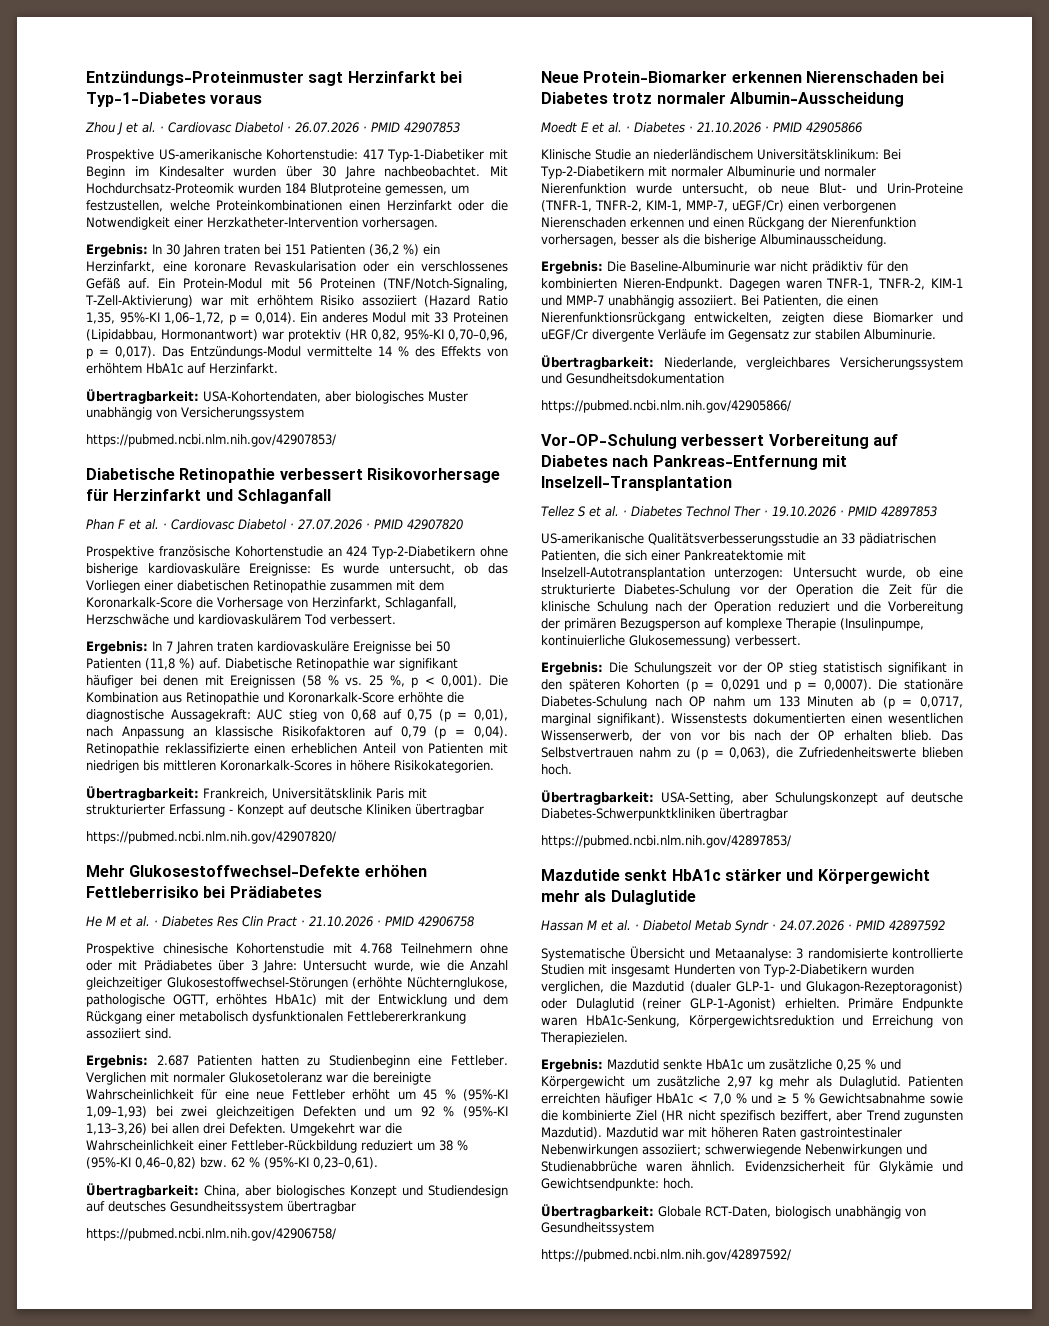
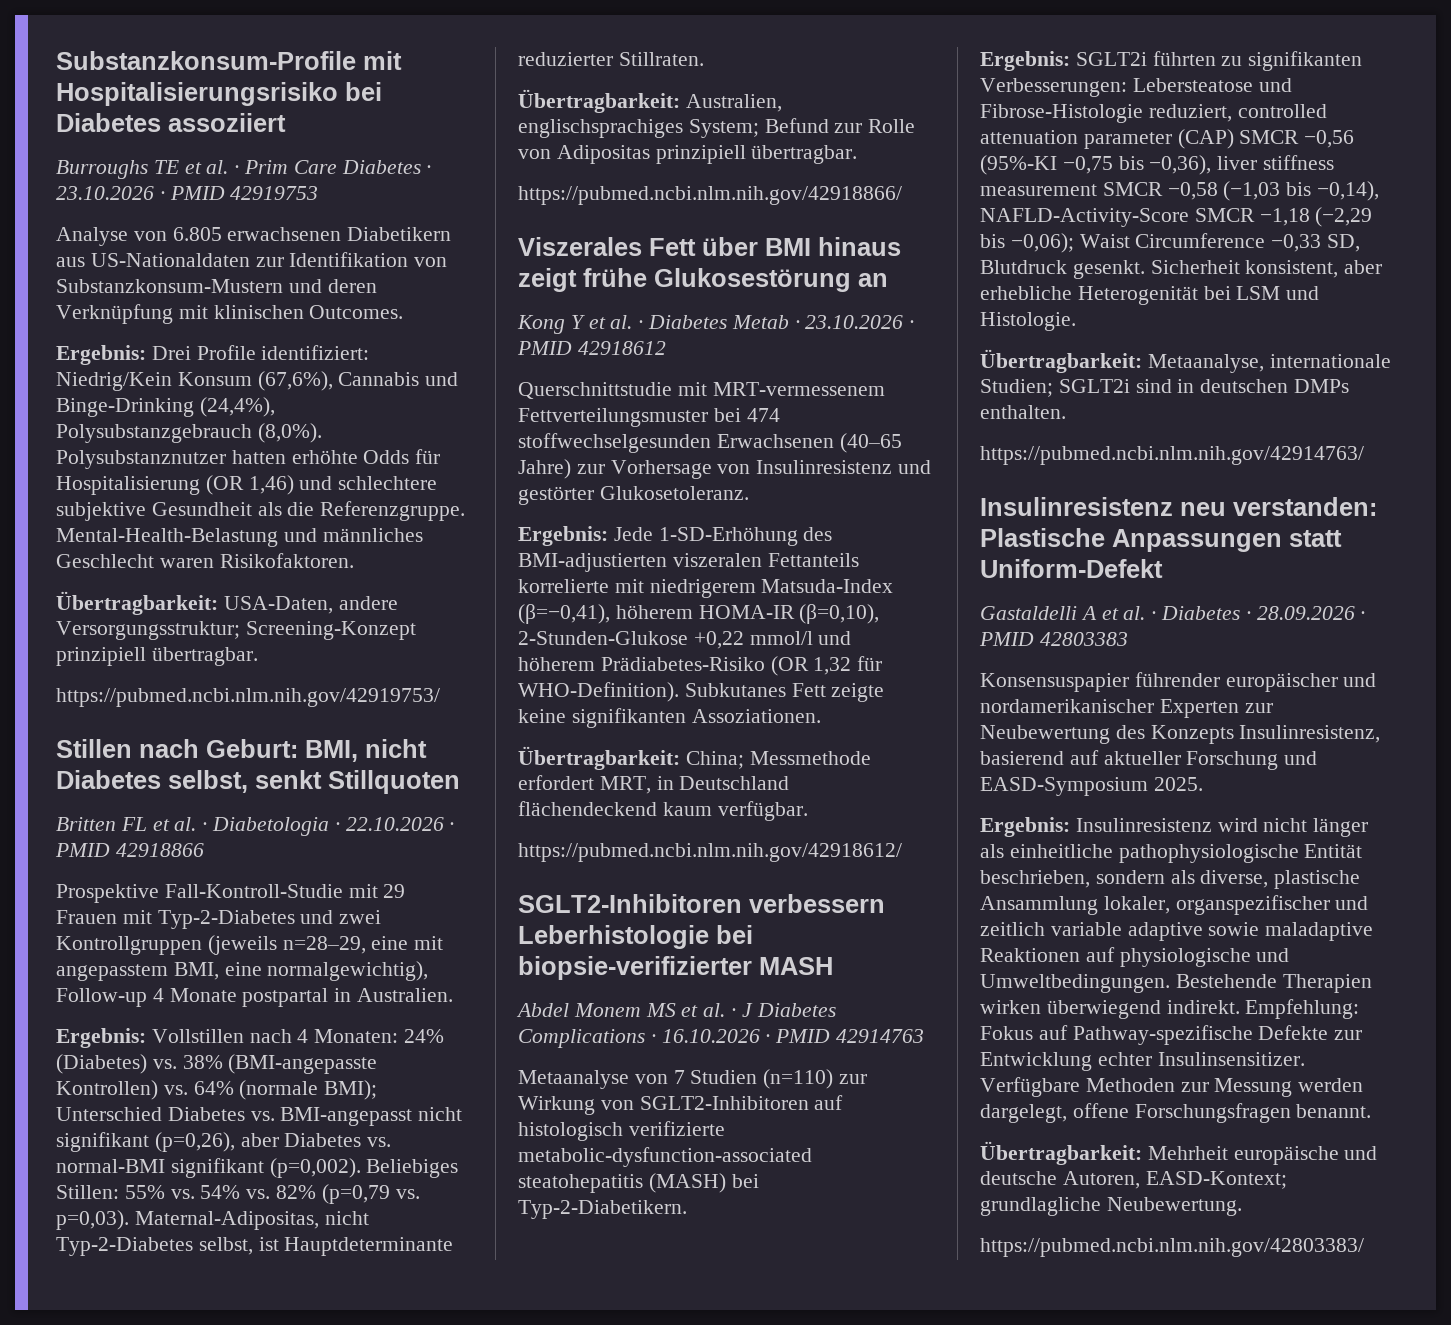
[86,71,462,86] [86,92,263,107] [85,122,460,135] [86,149,508,162] [86,166,508,179] [86,183,469,196] [86,200,509,212] [86,217,438,230] [86,244,440,257] [86,261,508,273] [86,278,508,291] [85,295,509,308] [86,312,508,325] [86,329,508,342] [86,346,508,359] [86,363,278,374] [86,389,468,404] [86,407,304,420] [86,434,336,447] [86,468,500,483] [86,489,331,504] [86,519,463,530] [86,546,508,559] [86,563,508,576] [86,580,444,593] [86,597,457,610] [86,614,396,625] [86,641,450,654] [86,658,458,671] [86,675,509,688] [86,692,464,705] [86,709,509,722] [86,726,508,739] [86,743,509,756] [86,760,494,773] [86,786,427,801] [86,804,484,817] [86,831,336,844] [86,865,427,877] [86,886,322,898] [86,916,474,927] [86,943,509,956] [86,960,508,973] [86,977,509,990] [86,994,508,1007] [86,1011,466,1024] [86,1028,172,1039] [86,1055,509,1068] [86,1072,431,1085] [86,1089,509,1101] [86,1106,509,1119] [86,1123,402,1136] [86,1140,468,1153] [86,1157,378,1169] [86,1183,508,1198] [86,1201,356,1214] [86,1228,336,1241] [541,71,945,83] [541,92,904,107] [541,122,589,133] Entzündungs-Proteinmuster sagt Herzinfarkt bei Typ-1-Diabetes voraus // Zhou J et al. · Cardiovasc Diabetol · 26.07.2026 · PMID 42907853 // Prospektive US-amerikanische Kohortenstudie: 417 Typ-1-Diabetiker mit Beginn im Kindesalter wurden über 30 Jahre nachbeobachtet. Mit Hochdurchsatz-Proteomik wurden 184 Blutproteine gemessen, um festzustellen, welche Proteinkombinationen einen Herzinfarkt oder die Notwendigkeit einer Herzkatheter-Intervention vorhersagen. // Ergebnis: In 30 Jahren traten bei 151 Patienten (36,2 %) ein Herzinfarkt, eine koronare Revaskularisation oder ein verschlossenes Gefäß auf. Ein Protein-Modul mit 56 Proteinen (TNF/Notch-Signaling, T-Zell-Aktivierung) war mit erhöhtem Risiko assoziiert (Hazard Ratio 1,35, 95%-KI 1,06–1,72, p = 0,014). Ein anderes Modul mit 33 Proteinen (Lipidabbau, Hormonantwort) war protektiv (HR 0,82, 95%-KI 0,70–0,96, p = 0,017). Das Entzündungs-Modul vermittelte 14 % des Effekts von erhöhtem HbA1c auf Herzinfarkt. // Übertragbarkeit: USA-Kohortendaten, aber biologisches Muster unabhängig von Versicherungssystem // https://pubmed.ncbi.nlm.nih.gov/42907853/ // Diabetische Retinopathie verbessert Risikovorhersage für Herzinfarkt und Schlaganfall // Phan F et al. · Cardiovasc Diabetol · 27.07.2026 · PMID 42907820 // Prospektive französische Kohortenstudie an 424 Typ-2-Diabetikern ohne bisherige kardiovaskuläre Ereignisse: Es wurde untersucht, ob das Vorliegen einer diabetischen Retinopathie zusammen mit dem Koronarkalk-Score die Vorhersage von Herzinfarkt, Schlaganfall, Herzschwäche und kardiovaskulärem Tod verbessert. // Ergebnis: In 7 Jahren traten kardiovaskuläre Ereignisse bei 50 Patienten (11,8 %) auf. Diabetische Retinopathie war signifikant häufiger bei denen mit Ereignissen (58 % vs. 25 %, p < 0,001). Die Kombination aus Retinopathie und Koronarkalk-Score erhöhte die diagnostische Aussagekraft: AUC stieg von 0,68 auf 0,75 (p = 0,01), nach Anpassung an klassische Risikofaktoren auf 0,79 (p = 0,04). Retinopathie reklassifizierte einen erheblichen Anteil von Patienten mit niedrigen bis mittleren Koronarkalk-Scores in höhere Risikokategorien. // Übertragbarkeit: Frankreich, Universitätsklinik Paris mit strukturierter Erfassung - Konzept auf deutsche Kliniken übertragbar // https://pubmed.ncbi.nlm.nih.gov/42907820/ // Mehr Glukosestoffwechsel-Defekte erhöhen Fettleberrisiko bei Prädiabetes // He M et al. · Diabetes Res Clin Pract · 21.10.2026 · PMID 42906758 // Prospektive chinesische Kohortenstudie mit 4.768 Teilnehmern ohne oder mit Prädiabetes über 3 Jahre: Untersucht wurde, wie die Anzahl gleichzeitiger Glukosestoffwechsel-Störungen (erhöhte Nüchternglukose, pathologische OGTT, erhöhtes HbA1c) mit der Entwicklung und dem Rückgang einer metabolisch dysfunktionalen Fettlebererkrankung assoziiert sind. // Ergebnis: 2.687 Patienten hatten zu Studienbeginn eine Fettleber. Verglichen mit normaler Glukosetoleranz war die bereinigte Wahrscheinlichkeit für eine neue Fettleber erhöht um 45 % (95%-KI 1,09–1,93) bei zwei gleichzeitigen Defekten und um 92 % (95%-KI 1,13–3,26) bei allen drei Defekten. Umgekehrt war die Wahrscheinlichkeit einer Fettleber-Rückbildung reduziert um 38 % (95%-KI 0,46–0,82) bzw. 62 % (95%-KI 0,23–0,61). // Übertragbarkeit: China, aber biologisches Konzept und Studiendesign auf deutsches Gesundheitssystem übertragbar // https://pubmed.ncbi.nlm.nih.gov/42906758/ // Neue Protein-Biomarker erkennen Nierenschaden bei Diabetes trotz normaler Albumin-Ausscheidung // Moedt E -> [56,51,402,70] [56,82,382,106] [56,113,286,132] [56,160,432,179] [56,186,319,200] [56,227,452,246] [56,252,448,267] [56,279,377,293] [56,304,404,324] [56,345,370,365] [56,371,459,391] [56,397,275,417] [56,423,322,443] [56,449,441,469] [56,475,438,495] [56,501,466,521] [56,528,423,547] [56,553,354,568] [56,591,398,615] [56,621,416,640] [56,647,258,666] [56,688,440,707] [56,739,427,762] [56,770,460,794] [56,817,455,836] [55,843,204,857] [56,884,406,903] [56,910,382,929] [56,935,444,955] [56,961,429,981] [56,988,454,1007] [56,1028,445,1048] [56,1054,378,1074] [56,1080,378,1100] [56,1107,463,1126] [56,1132,392,1152] [56,1158,459,1178] [56,1184,420,1204] [56,1210,369,1230] [56,1237,454,1256] [518,52,704,66] [518,89,782,113] [518,118,916,138] [518,145,858,164] [518,186,902,205] [518,237,901,256] [518,268,888,292] [517,315,915,334] [517,341,666,355] [518,382,885,399] [518,408,780,427] [518,433,902,453] [518,459,932,479] [518,486,749,505] [518,526,833,546] [518,553,859,572] [518,579,894,598] [518,604,880,624] [518,631,852,649] [518,656,883,676] [518,682,885,702] [518,708,821,728] [518,746,871,770] [518,775,790,794] [518,801,808,821] [518,843,902,862] [518,894,885,913] [518,925,753,949] [518,956,833,980] [516,1003,836,1017] [518,1029,925,1048] [518,1069,868,1089] [518,1095,844,1115] [518,1121,725,1141] [518,1147,812,1167] [518,1173,759,1193] [518,1200,687,1219] [980,51,1363,71] [980,78,1292,97] [980,104,1327,123] [980,129,1355,149] [980,155,1335,175] [980,181,1380,201] [980,207,1373,227] [980,233,1361,253] [980,260,1383,279] [980,286,1320,305] [980,312,1076,331] [980,349,1391,373] [980,379,1350,397] [980,405,1066,419] [980,446,1364,465] [980,497,1377,516] [980,528,1342,552] [980,559,1163,578] [980,606,1097,620] Substanzkonsum-Profile mit Hospitalisierungsrisiko bei Diabetes assoziiert // Burroughs TE et al. · Prim Care Diabetes · 23.10.2026 · PMID 42919753 // Analyse von 6.805 erwachsenen Diabetikern aus US-Nationaldaten zur Identifikation von Substanzkonsum-Mustern und deren Verknüpfung mit klinischen Outcomes. // Ergebnis: Drei Profile identifiziert: Niedrig/Kein Konsum (67,6%), Cannabis und Binge-Drinking (24,4%), Polysubstanzgebrauch (8,0%). Polysubstanznutzer hatten erhöhte Odds für Hospitalisierung (OR 1,46) und schlechtere subjektive Gesundheit als die Referenzgruppe. Mental-Health-Belastung und männliches Geschlecht waren Risikofaktoren. // Übertragbarkeit: USA-Daten, andere Versorgungsstruktur; Screening-Konzept prinzipiell übertragbar. // https://pubmed.ncbi.nlm.nih.gov/42919753/ // Stillen nach Geburt: BMI, nicht Diabetes selbst, senkt Stillquoten // Britten FL et al. · Diabetologia · 22.10.2026 · PMID 42918866 // Prospektive Fall-Kontroll-Studie mit 29 Frauen mit Typ-2-Diabetes und zwei Kontrollgruppen (jeweils n=28–29, eine mit angepasstem BMI, eine normalgewichtig), Follow-up 4 Monate postpartal in Australien. // Ergebnis: Vollstillen nach 4 Monaten: 24% (Diabetes) vs. 38% (BMI-angepasste Kontrollen) vs. 64% (normale BMI); Unterschied Diabetes vs. BMI-angepasst nicht signifikant (p=0,26), aber Diabetes vs. normal-BMI signifikant (p=0,002). Beliebiges Stillen: 55% vs. 54% vs. 82% (p=0,79 vs. p=0,03). Maternal-Adipositas, nicht Typ-2-Diabetes selbst, ist Hauptdeterminante reduzierter Stillraten. // Übertragbarkeit: Australien, englischsprachiges System; Befund zur Rolle von Adipositas prinzipiell übertragbar. // https://pubmed.ncbi.nlm.nih.gov/42918866/ // Viszerales Fett über BMI hinaus zeigt frühe Glukosestörung an // Kong Y et al. · Diabetes Metab · 23.10.2026 · PMID 42918612 // Querschnittstudie mit MRT-vermessenem Fettverteilungsmuster bei 474 stoffwechselgesunden Erwachsenen (40–65 Jahre) zur Vorhersage von Insulinresistenz und gestörter Glukosetoleranz. // Ergebnis: Jede 1-SD-Erhöhung des BMI-adjustierten viszeralen Fettanteils korrelierte mit niedrigerem Matsuda-Index (β=−0,41), höherem HOMA-IR (β=0,10), 2-Stunden-Glukose +0,22 mmol/l und höherem Prädiabetes-Risiko (OR 1,32 für WHO-Definition). Subkutanes Fett zeigte keine signifikanten Assoziationen. // Übertragbarkeit: China; Messmethode erfordert MRT, in Deutschland flächendeckend kaum verfügbar. // https://pubmed.ncbi.nlm.nih.gov/42918612/ // SGLT2-Inhibitoren verbessern Leberhistologie bei biopsie-verifizierter MASH // Abdel Monem MS et al. · J Diabetes Complications · 16.10.2026 · PMID 42914763 // Metaanalyse von 7 Studien (n=110) zur Wirkung von SGLT2-Inhibitoren auf histologisch verifizierte metabolic-dysfunction-associated steatohepatitis (MASH) bei Typ-2-Diabetikern. // Ergebnis: SGLT2i führten zu signifikanten Verbesserungen: Lebersteatose und Fibrose-Histologie reduziert, controlled attenuation parameter (CAP) SMCR −0,56 (95%-KI −0,75 bis −0,36), liver stiffness measurement SMCR −0,58 (−1,03 bis −0,14), NAFLD-Activity-Score SMCR −1,18 (−2,29 bis −0,06); Waist Circumference −0,33 SD, Blutdruck gesenkt. Sicherheit konsistent, aber erhebliche Heterogenität bei LSM und Histologie. // Übertragbarkeit: Metaanalyse, internationale Studien; SGLT2i sind in deutschen DMPs enthalten. // https://pubmed.ncbi.nlm.nih.gov/42914763/ // Insulinresistenz neu verstanden: Plastische Anpassungen statt Uniform-Defekt // Gastaldelli A
[697,122,862,133] [541,149,901,160] [540,166,876,179] [541,183,963,195] [541,200,896,213] [541,217,916,230] [541,234,887,247] [541,261,908,274] [541,278,963,291] [541,295,878,308] [541,312,963,325] [541,329,936,342] [541,355,963,370] [541,373,724,384] [541,400,791,413] [541,434,898,449] [541,455,847,470] [541,476,732,491] [541,506,937,517] [541,533,936,546] [541,550,806,562] [541,567,963,580] [541,584,963,597] [541,601,963,614] [541,618,924,631] [541,635,801,648] [541,662,963,675] [541,679,963,692] [541,696,963,709] [541,713,963,726] [541,730,963,742] [541,747,963,760] [541,764,572,775] [541,790,963,805] [541,808,788,821] [541,835,791,848] [541,869,930,884] [541,890,696,905] [541,920,945,933] [541,946,963,961] [541,964,914,977] [541,981,963,994] [541,998,963,1011] [541,1015,963,1028] [540,1032,628,1045] [541,1059,901,1072] [541,1076,963,1089] [541,1093,963,1106] [541,1110,963,1123] [541,1127,902,1140] [541,1144,927,1157] [541,1161,963,1174] [541,1178,694,1191] [541,1204,926,1219] [541,1222,654,1235] [541,1249,791,1262] 21.10.2026 · PMID 42905866 // Klinische Studie an niederländischem Universitätsklinikum: Bei Typ-2-Diabetikern mit normaler Albuminurie und normaler Nierenfunktion wurde untersucht, ob neue Blut- und Urin-Proteine (TNFR-1, TNFR-2, KIM-1, MMP-7, uEGF/Cr) einen verborgenen Nierenschaden erkennen und einen Rückgang der Nierenfunktion vorhersagen, besser als die bisherige Albuminausscheidung. // Ergebnis: Die Baseline-Albuminurie war nicht prädiktiv für den kombinierten Nieren-Endpunkt. Dagegen waren TNFR-1, TNFR-2, KIM-1 und MMP-7 unabhängig assoziiert. Bei Patienten, die einen Nierenfunktionsrückgang entwickelten, zeigten diese Biomarker und uEGF/Cr divergente Verläufe im Gegensatz zur stabilen Albuminurie. // Übertragbarkeit: Niederlande, vergleichbares Versicherungssystem und Gesundheitsdokumentation // https://pubmed.ncbi.nlm.nih.gov/42905866/ // Vor-OP-Schulung verbessert Vorbereitung auf Diabetes nach Pankreas-Entfernung mit Inselzell-Transplantation // Tellez S et al. · Diabetes Technol Ther · 19.10.2026 · PMID 42897853 // US-amerikanische Qualitätsverbesserungsstudie an 33 pädiatrischen Patienten, die sich einer Pankreatektomie mit Inselzell-Autotransplantation unterzogen: Untersucht wurde, ob eine strukturierte Diabetes-Schulung vor der Operation die Zeit für die klinische Schulung nach der Operation reduziert und die Vorbereitung der primären Bezugsperson auf komplexe Therapie (Insulinpumpe, kontinuierliche Glukosemessung) verbessert. // Ergebnis: Die Schulungszeit vor der OP stieg statistisch signifikant in den späteren Kohorten (p = 0,0291 und p = 0,0007). Die stationäre Diabetes-Schulung nach OP nahm um 133 Minuten ab (p = 0,0717, marginal signifikant). Wissenstests dokumentierten einen wesentlichen Wissenserwerb, der von vor bis nach der OP erhalten blieb. Das Selbstvertrauen nahm zu (p = 0,063), die Zufriedenheitswerte blieben hoch. // Übertragbarkeit: USA-Setting, aber Schulungskonzept auf deutsche Diabetes-Schwerpunktkliniken übertragbar // https://pubmed.ncbi.nlm.nih.gov/42897853/ // Mazdutide senkt HbA1c stärker und Körpergewicht mehr als Dulaglutide // Hassan M et al. · Diabetol Metab Syndr · 24.07.2026 · PMID 42897592 // Systematische Übersicht und Metaanalyse: 3 randomisierte kontrollierte Studien mit insgesamt Hunderten von Typ-2-Diabetikern wurden verglichen, die Mazdutid (dualer GLP-1- und Glukagon-Rezeptoragonist) oder Dulaglutid (reiner GLP-1-Agonist) erhielten. Primäre Endpunkte waren HbA1c-Senkung, Körpergewichtsreduktion und Erreichung von Therapiezielen. // Ergebnis: Mazdutid senkte HbA1c um zusätzliche 0,25 % und Körpergewicht um zusätzliche 2,97 kg mehr als Dulaglutid. Patienten erreichten häufiger HbA1c < 7,0 % und ≥ 5 % Gewichtsabnahme sowie die kombinierte Ziel (HR nicht spezifisch beziffert, aber Trend zugunsten Mazdutid). Mazdutid war mit höheren Raten gastrointestinaler Nebenwirkungen assoziiert; schwerwiegende Nebenwirkungen und Studienabbrüche waren ähnlich. Evidenzsicherheit für Glykämie und Gewichtsendpunkte: hoch. // Übertragbarkeit: Globale RCT-Daten, biologisch unabhängig von Gesundheitssystem // https://pubmed.ncbi.nlm.nih.gov/42897592/ -> [1256,606,1366,620] [979,632,1128,646] [980,672,1377,692] [980,699,1273,718] [980,725,1381,744] [980,750,1318,770] [980,777,1203,796] [980,817,1369,837] [980,844,1363,863] [980,870,1361,889] [980,895,1369,915] [980,922,1374,941] [980,947,1290,967] [980,974,1372,993] [980,999,1360,1019] [980,1025,1363,1045] [980,1052,1305,1071] [980,1077,1364,1097] [980,1103,1372,1123] [980,1141,1378,1165] [980,1171,1287,1189] [980,1197,1242,1216] [980,1238,1364,1257] 28.09.2026 · PMID 42803383 // Konsensuspapier führender europäischer und nordamerikanischer Experten zur Neubewertung des Konzepts Insulinresistenz, basierend auf aktueller Forschung und EASD-Symposium 2025. // Ergebnis: Insulinresistenz wird nicht länger als einheitliche pathophysiologische Entität beschrieben, sondern als diverse, plastische Ansammlung lokaler, organspezifischer und zeitlich variable adaptive sowie maladaptive Reaktionen auf physiologische und Umweltbedingungen. Bestehende Therapien wirken überwiegend indirekt. Empfehlung: Fokus auf Pathway-spezifische Defekte zur Entwicklung echter Insulinsensitizer. Verfügbare Methoden zur Messung werden dargelegt, offene Forschungsfragen benannt. // Übertragbarkeit: Mehrheit europäische und deutsche Autoren, EASD-Kontext; grundlagliche Neubewertung. // https://pubmed.ncbi.nlm.nih.gov/42803383/

